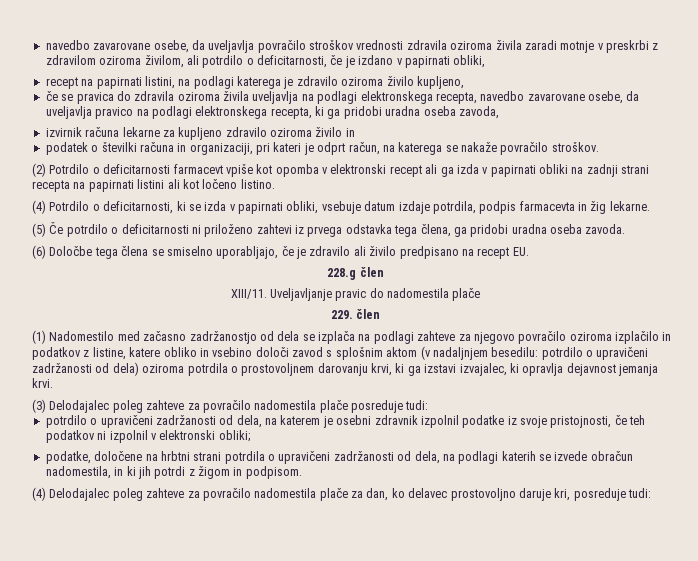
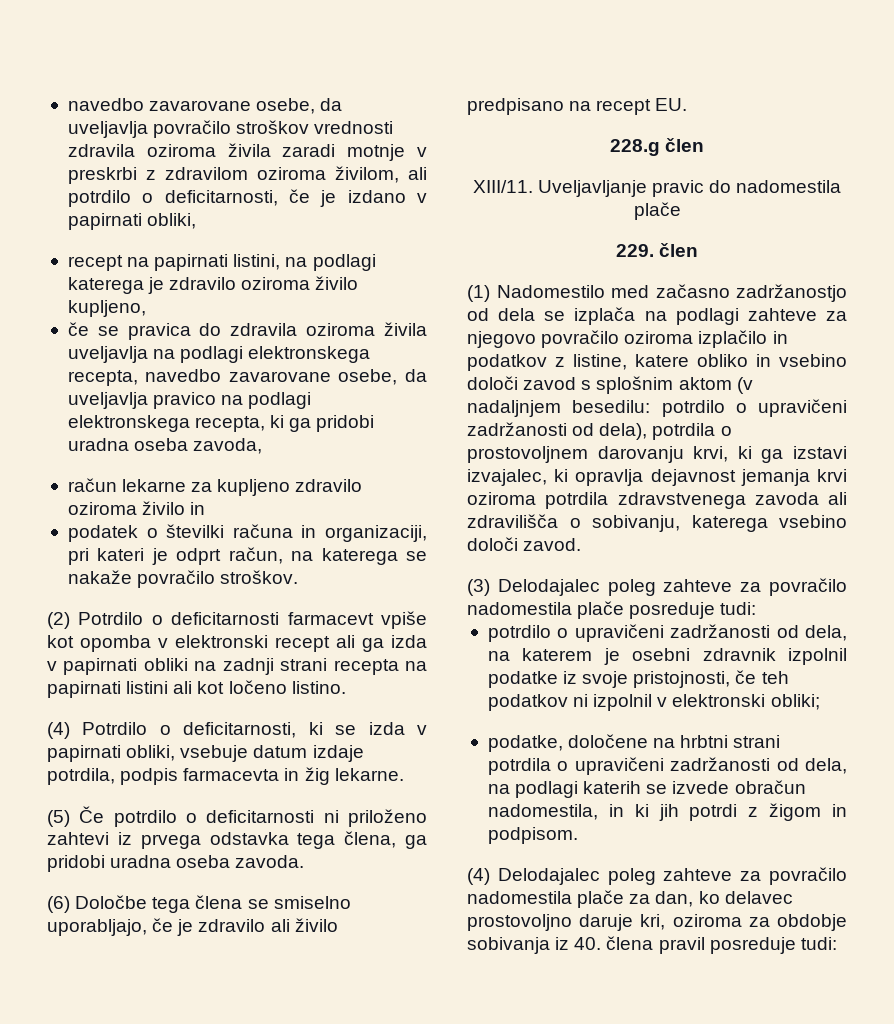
[45,127,120,137] izvirnik računa -> [67,478,117,492] račun
[112,362,185,376] dela) oziroma -> [599,423,648,440] dela),
[32,378,53,388] krvi. -> [817,469,847,482] [467,492,847,509] [467,514,847,532] [467,537,582,551] krvi oziroma potrdila zdravstvenega zavoda ali zdravilišča o sobivanju, katerega vsebino določi zavod.
(571, 494) none -> [672,914,847,931] [467,936,705,954] oziroma za obdobje sobivanja iz 40. člena pravil

